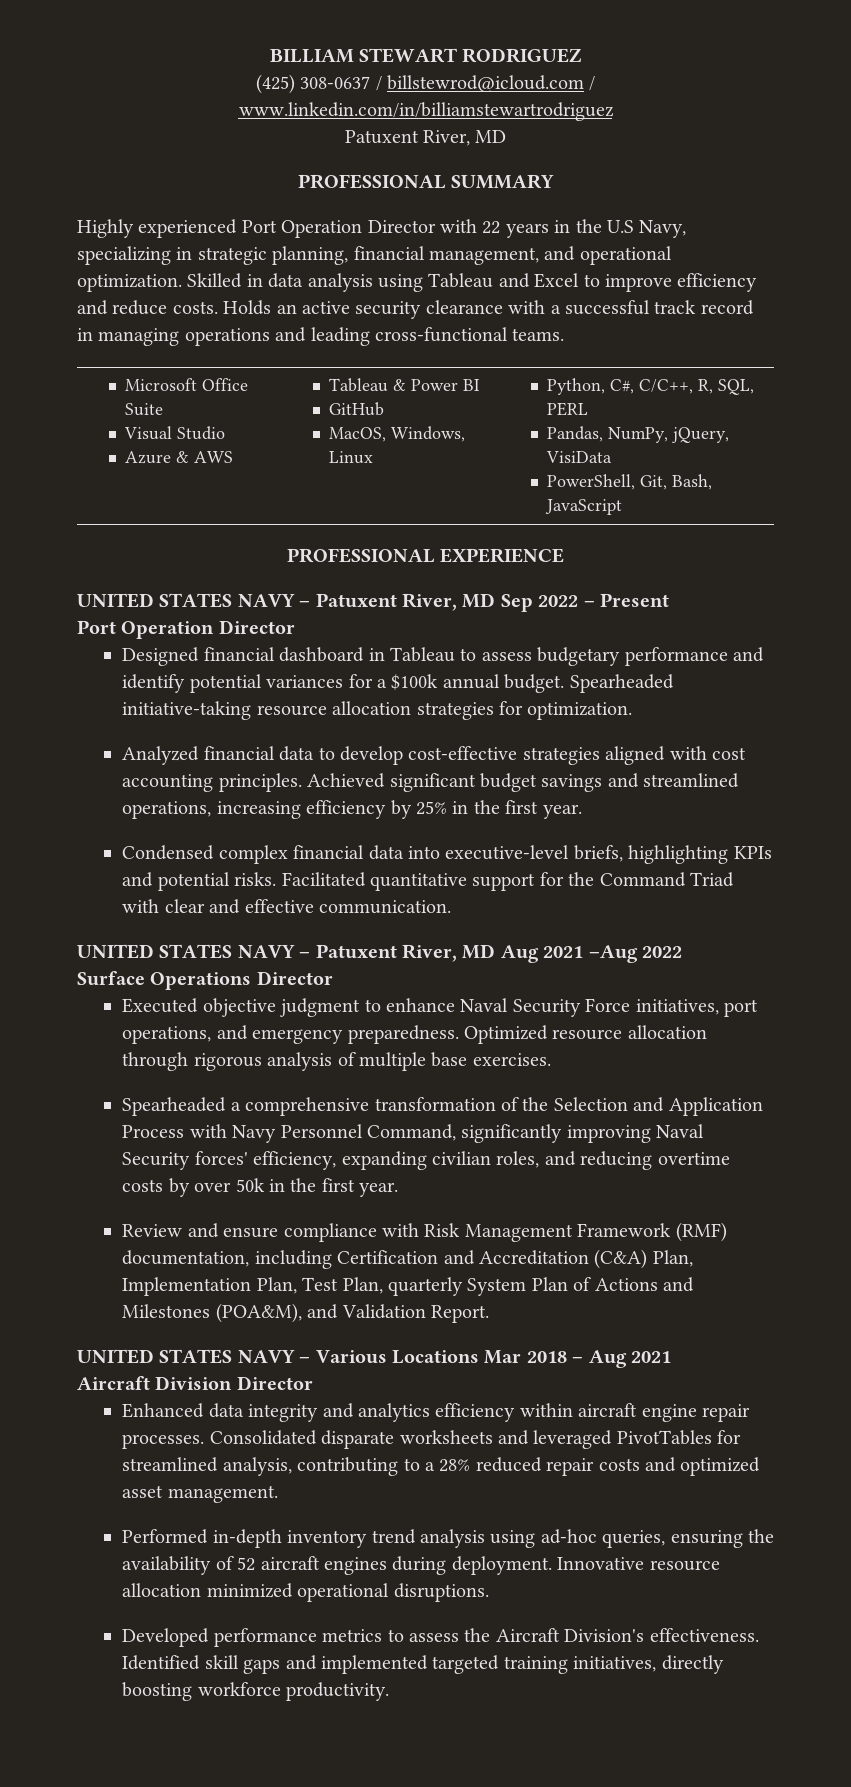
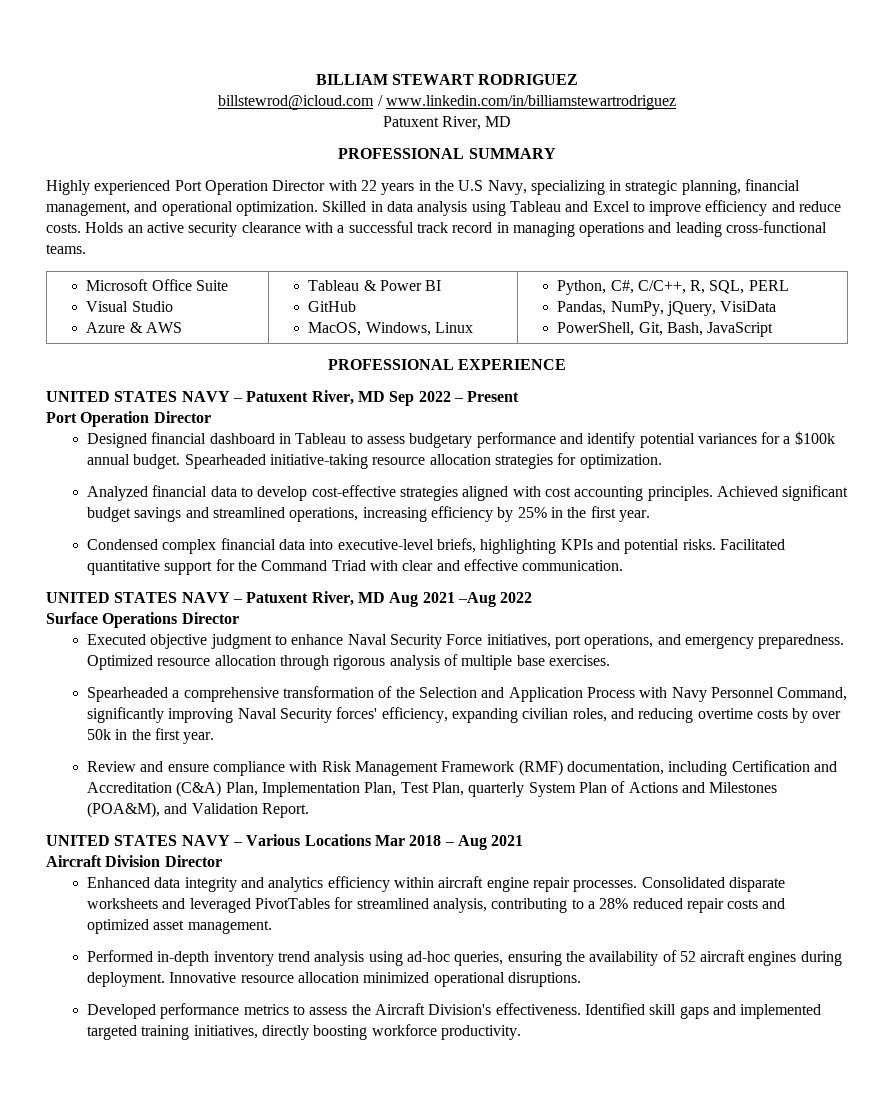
[255,74,382,94] (425) 308-0637 / -> (579, 79) none

